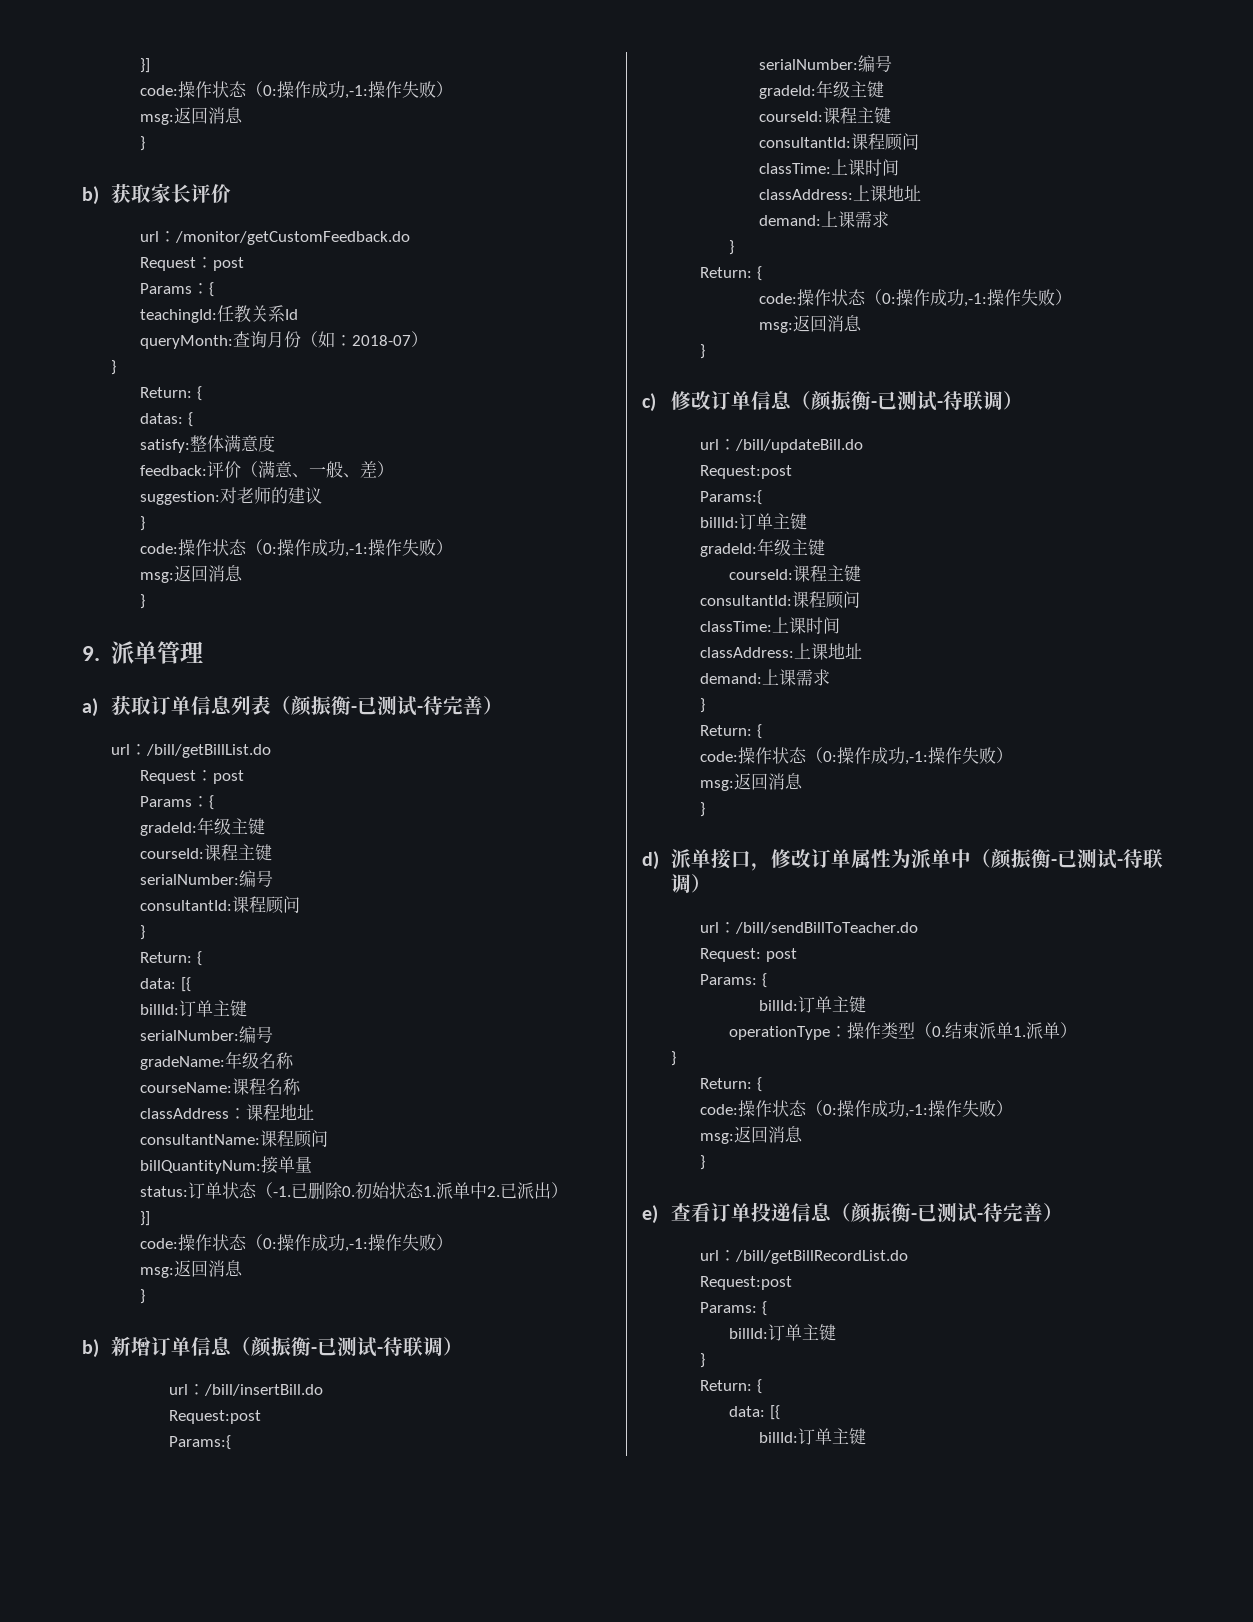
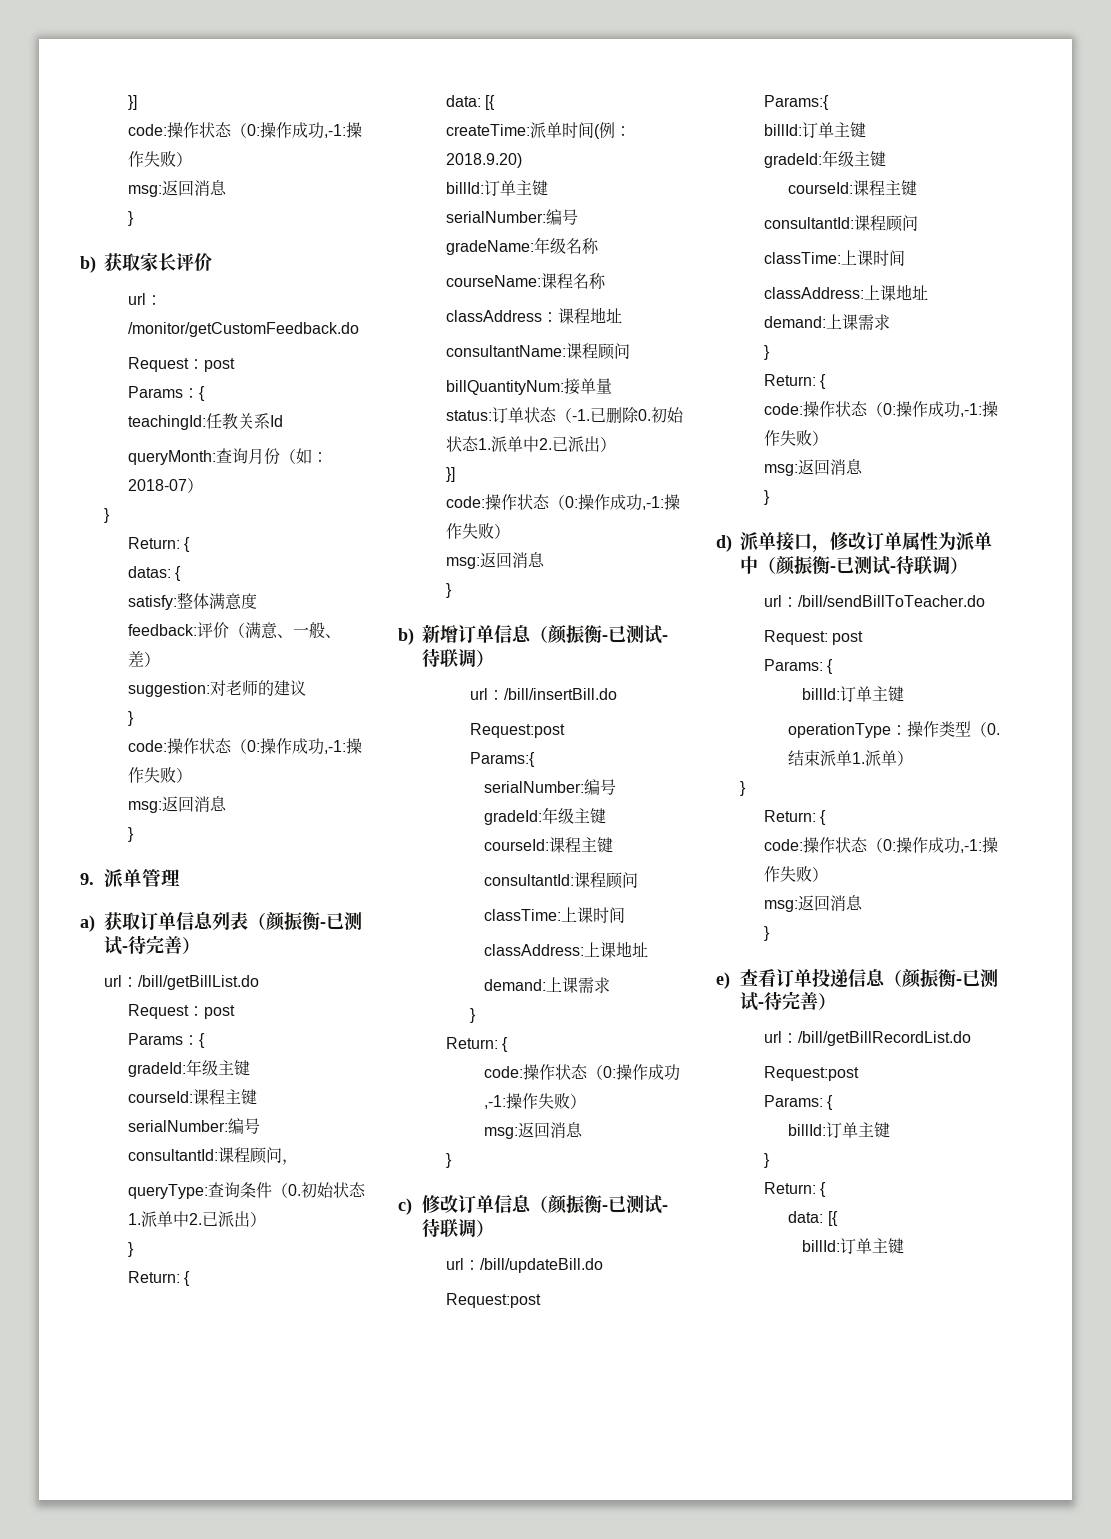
[140,925,146,940] [140,951,202,966] [140,977,191,992] // } // Return: { // data: [{ -> [282,1159,299,1165] [128,1182,367,1199] [128,1211,267,1227] [128,1242,135,1257] [128,1271,191,1286] [446,95,496,110] [446,122,632,139] [446,153,523,168] ， // queryType:查询条件（0.初始状态1.派单中2.已派出） // } // Return: { // data: [{ // createTime:派单时间(例：2018.9.20)

